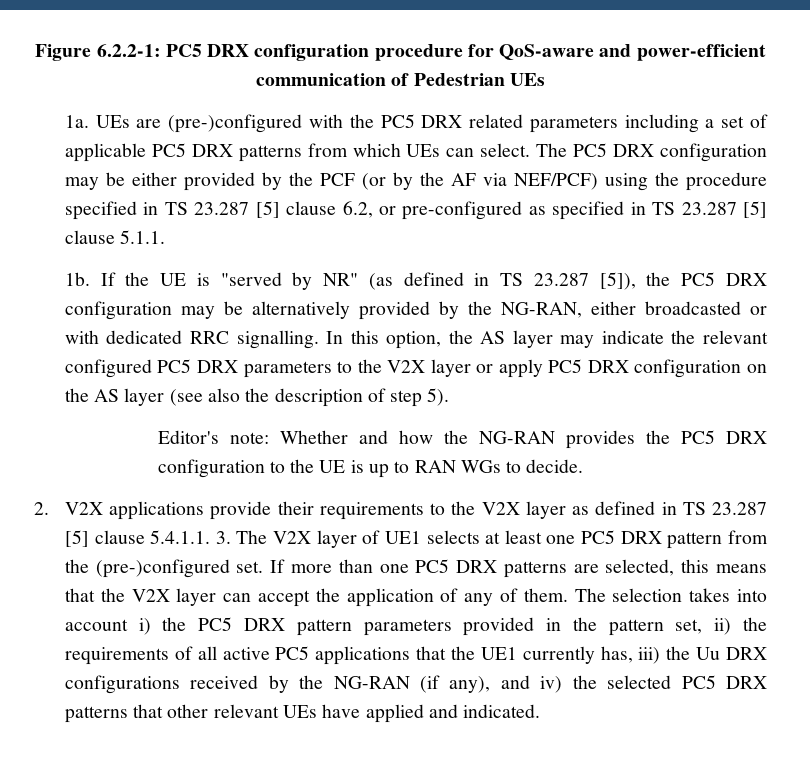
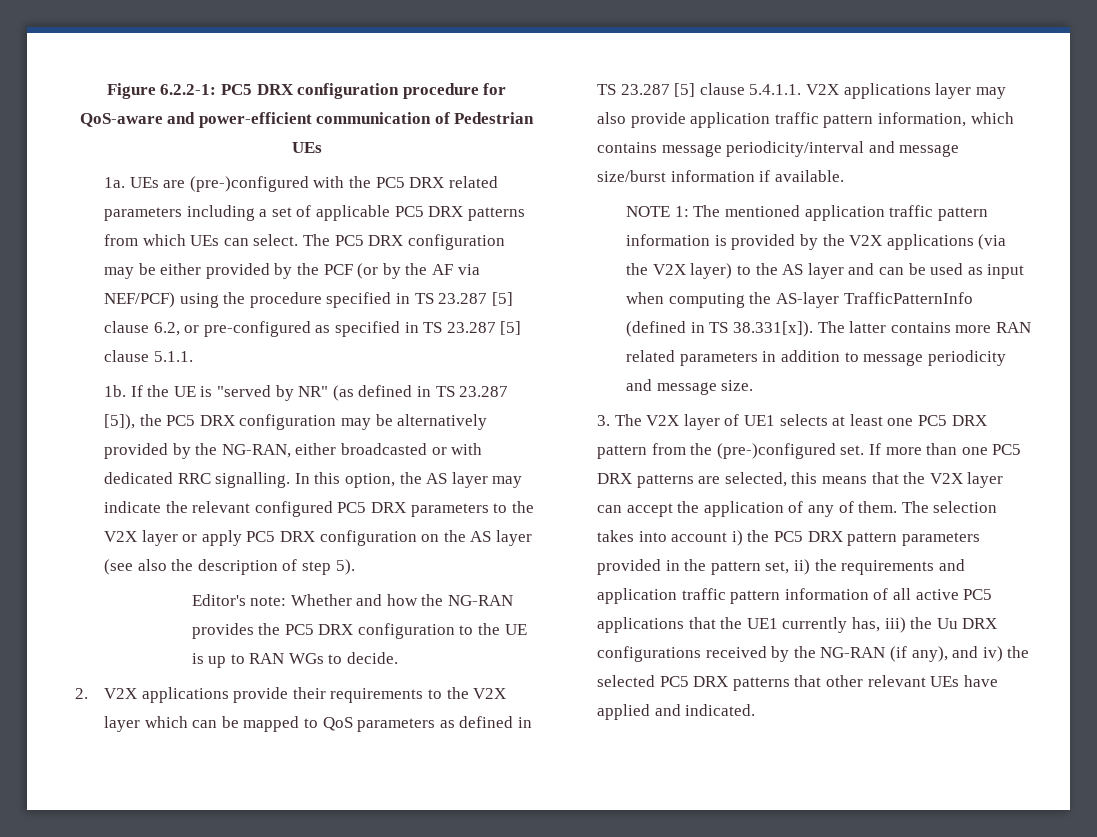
(566, 510) none -> [144,716,436,732] which can be mapped to QoS parameters
(211, 537) none -> [806,83,1006,99] [597,112,1014,128] [597,141,960,157] [597,170,844,182] [626,205,988,221] [626,234,1007,250] [626,263,1025,279] [626,292,973,308] [626,321,1031,337] [626,350,1006,366] [626,379,754,395] V2X applications layer may also provide application traffic pattern information, which contains message periodicity/interval and message size/burst information if available. // NOTE 1: The mentioned application traffic pattern information is provided by the V2X applications (via the V2X layer) to the AS layer and can be used as input when computing the AS-layer TrafficPatternInfo (defined in TS 38.331[x]). The latter contains more RAN related parameters in addition to message periodicity and message size. //
(169, 656) none -> [938,559,965,571] [597,588,869,604] and application traffic pattern information

